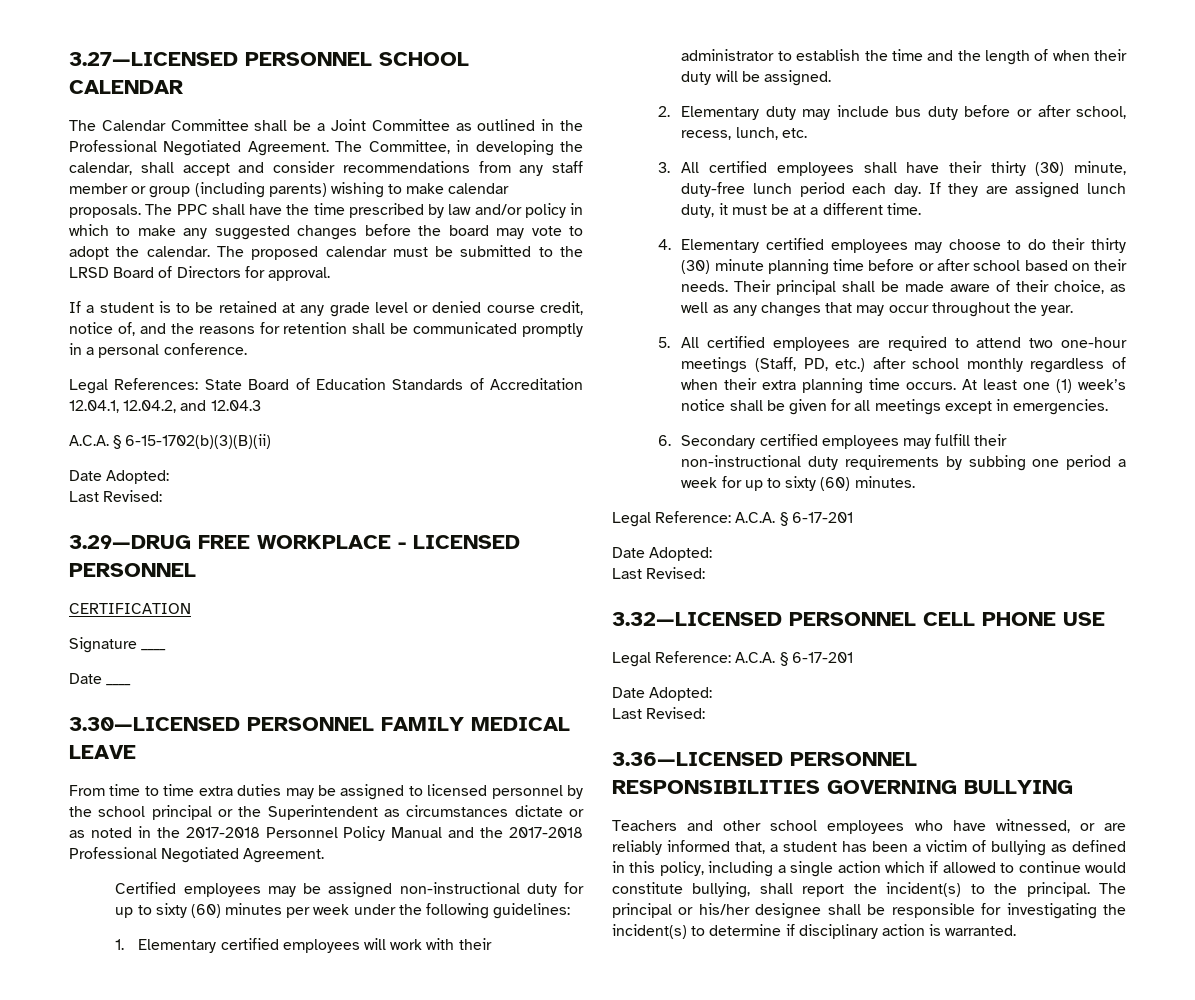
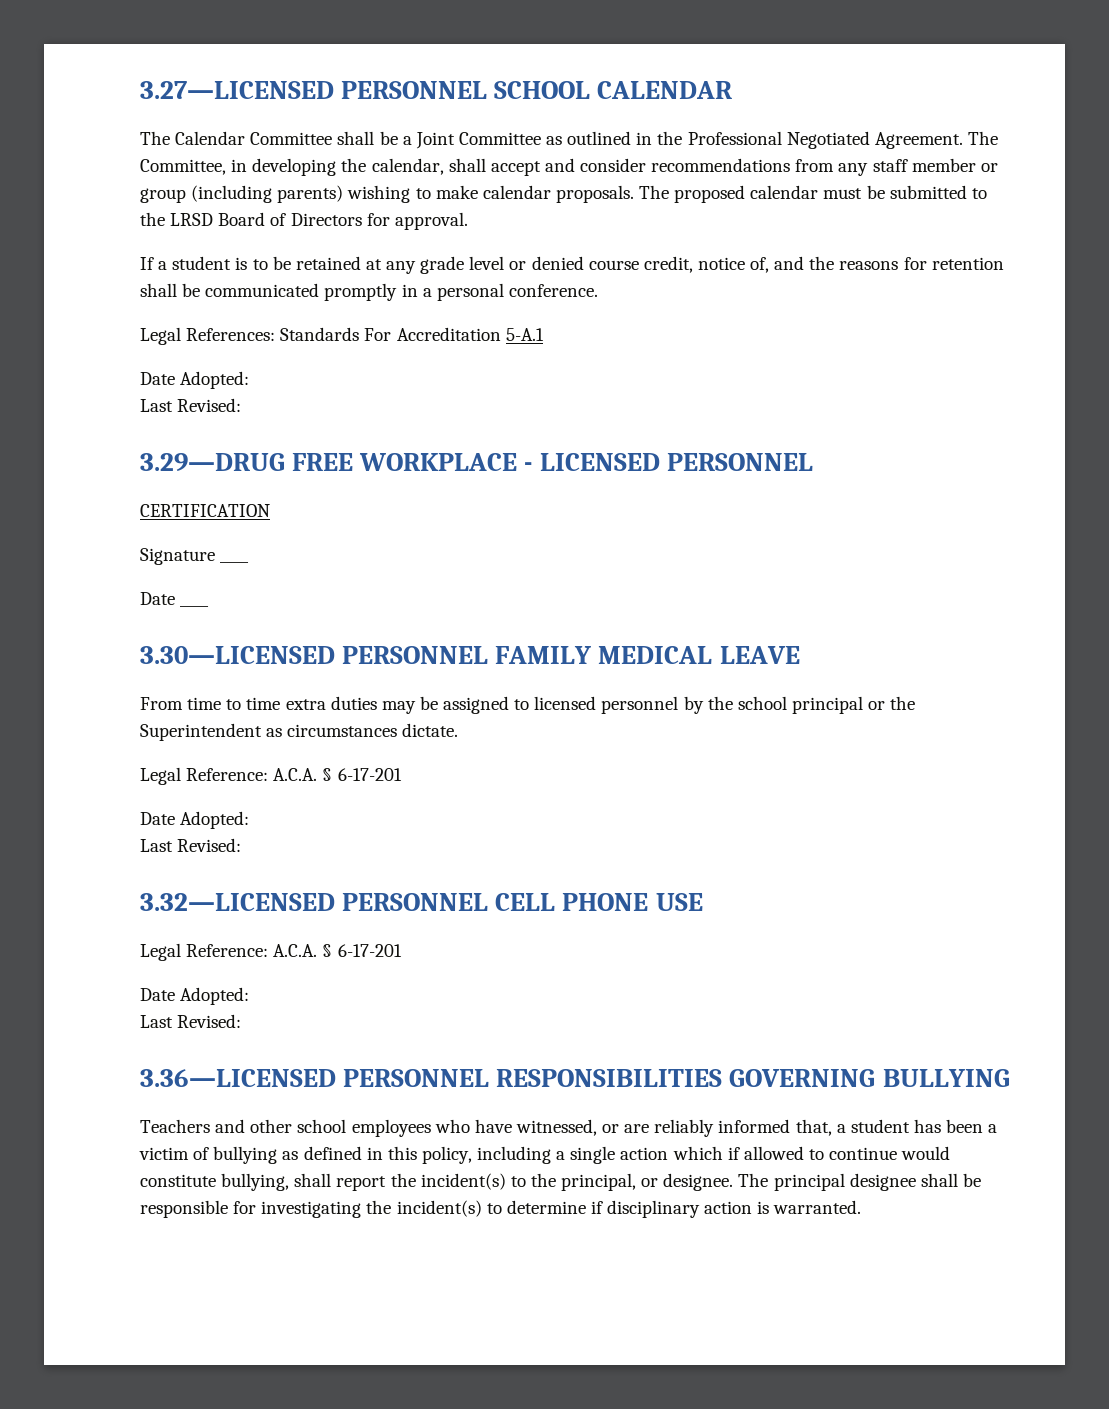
[176,203,583,218] [69,224,583,240] [69,246,244,260] PPC shall have the time prescribed by law and/or policy in which to make any suggested changes before the board may vote to adopt the calendar. The -> (670, 192) none
[204,378,583,390] [69,400,261,413] [69,434,272,449] State Board of Education Standards of Accreditation 12.04.1, 12.04.2, and 12.04.3 // A.C.A. § 6-15-1702(b)(3)(B)(ii) -> [280,327,544,341] Standards For Accreditation 5-A.1
[514,805,584,817] [69,826,583,841] [69,847,325,863] [115,882,584,898] [115,903,571,919] [115,938,492,953] [681,49,1127,65] [681,70,832,86] [658,105,1126,120] [681,127,807,140] [658,161,1126,176] [681,182,1126,198] [681,203,921,218] [658,238,1126,253] [681,259,1127,275] [681,280,1126,295] [681,302,1074,317] [658,336,1127,351] [681,357,1126,373] [681,378,1126,394] [681,399,1109,415] [658,434,1008,449] [681,455,1126,471] [681,476,915,491] dictate or as noted in the 2017-2018 Personnel Policy Manual and the 2017-2018 Professional Negotiated Agreement. // Certified employees may be assigned non-instructional duty for up to sixty (60) minutes per week under the following guidelines: // 1. Elementary certified employees will work with their administrator to establish the time and the length of when their duty will be assigned. // 2. Elementary duty may include bus duty before or after school, recess, lunch, etc. // 3. All certified employees shall have their thirty (30) minute, duty-free lunch period each day. If they are assigned lunch duty, it must be at a different time. // 4. Elementary certified employees may choose to do their thirty (30) minute planning time before or after school based on their needs. Their principal shall be made aware of their choice, as well as any changes that may occur throughout the year. // 5. All certified employees are required to attend two one-hour meetings (Staff, PD, etc.) after school monthly regardless of when their extra planning time occurs. At least one (1) week’s notice shall be given for all meetings except in emergencies. // 6. Secondary certified employees may fulfill their non-instructional duty requirements by subbing one period a week for up to sixty (60) minutes. -> [402,723,459,737] dictate.
[1026,882,1126,897] [612,903,750,918] principal. The principal or his/her -> [561,1173,845,1191] principal, or designee. The principal

